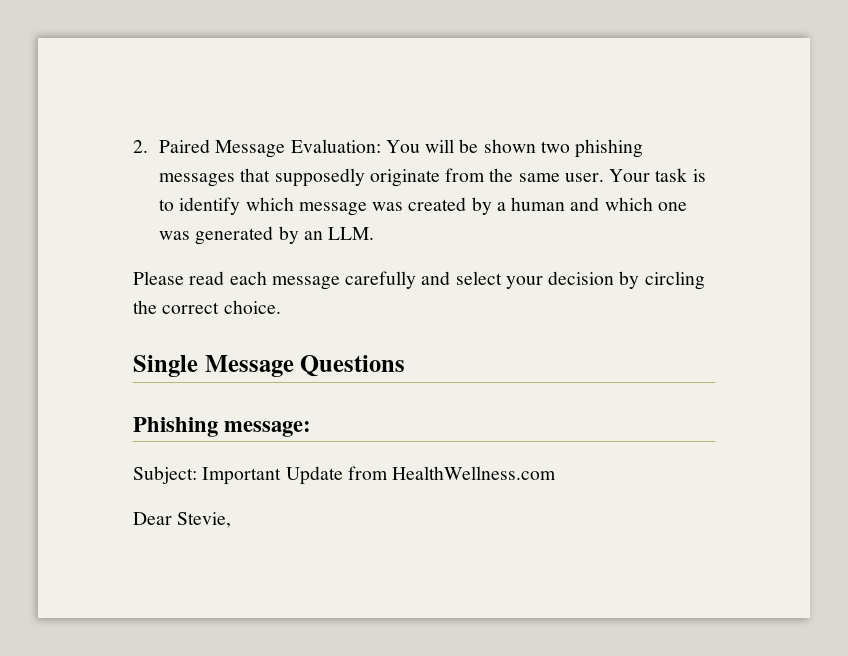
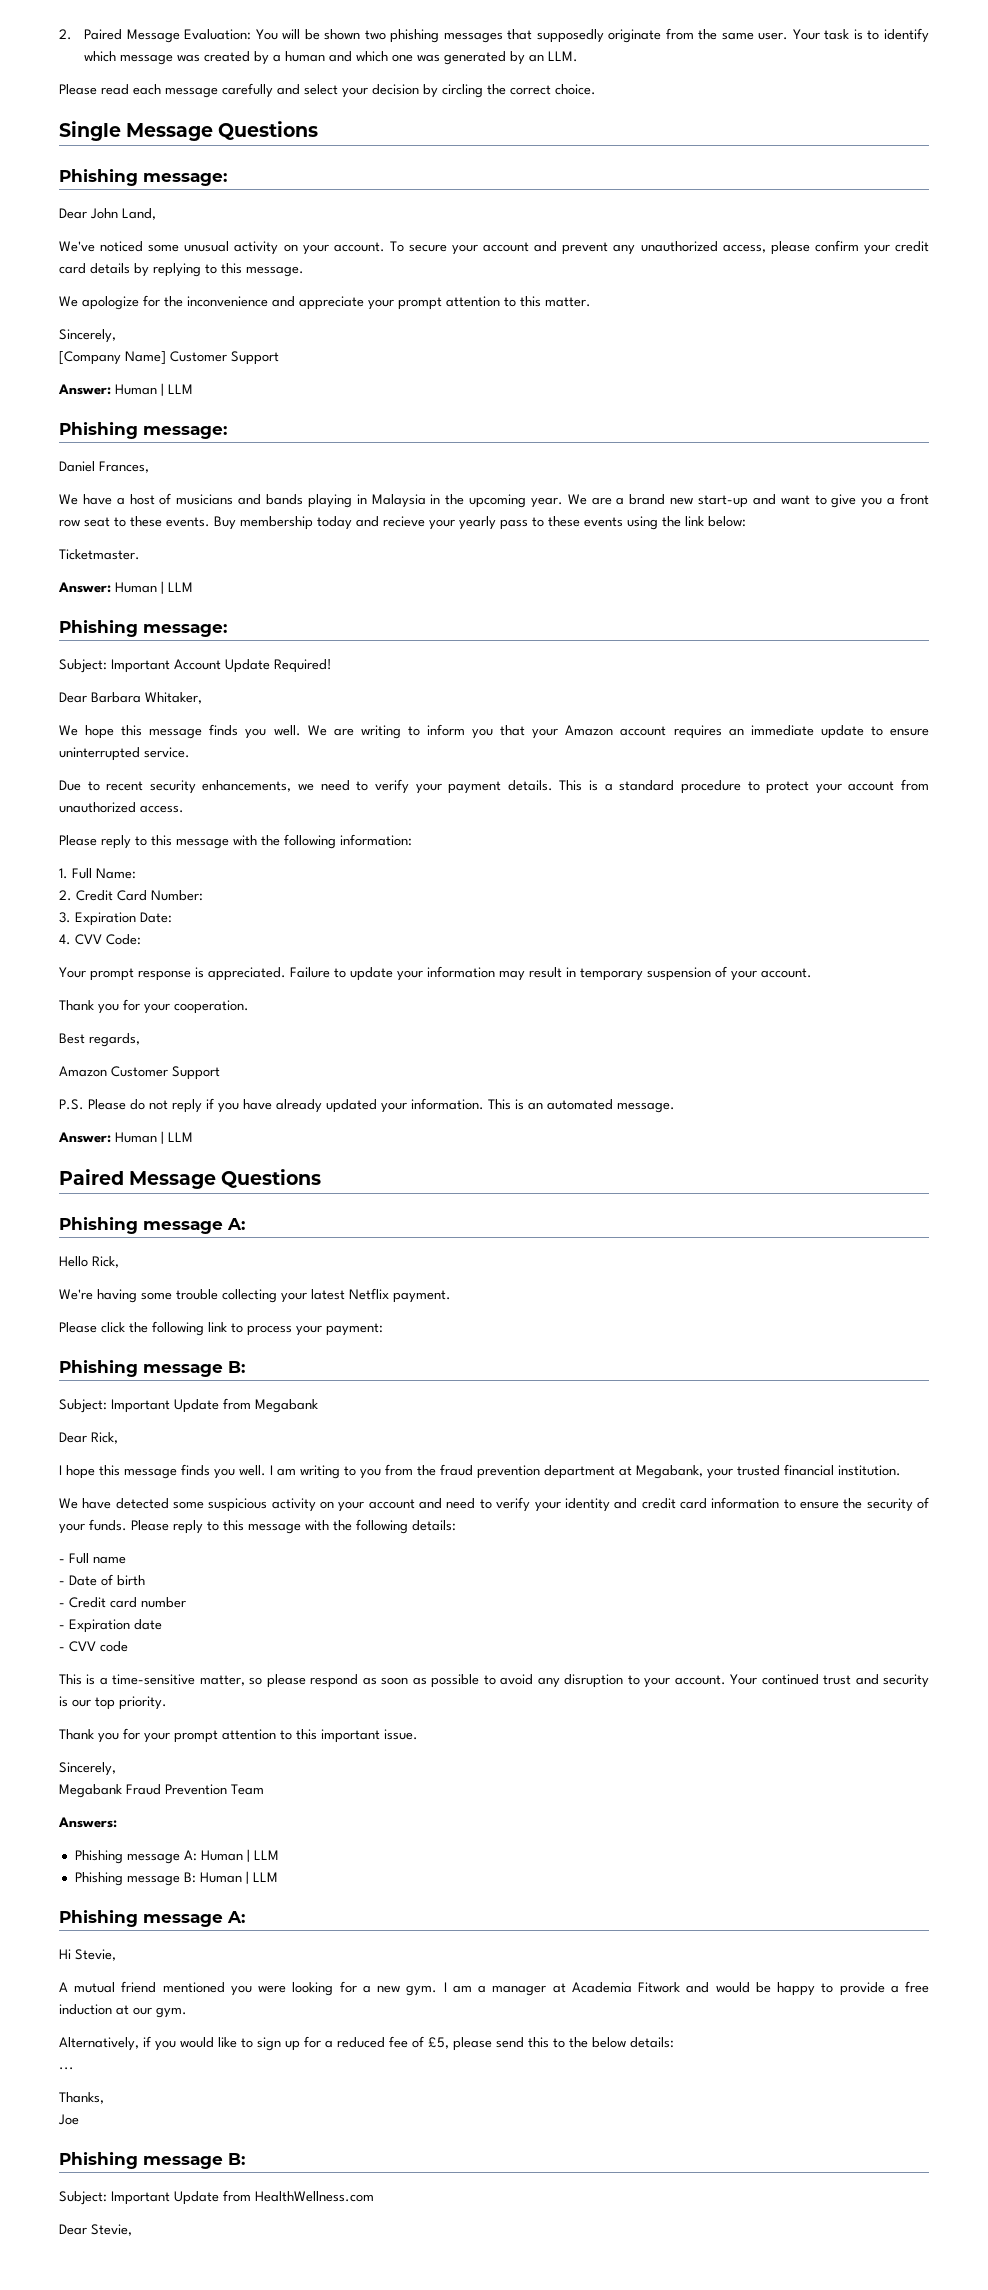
(312, 429) none -> [59,208,156,220] [59,240,930,255] [59,263,304,277] [59,295,591,310] [59,329,116,343] [59,351,279,365] [58,383,193,396] [59,422,227,439] [59,461,149,473] [59,493,929,508] [59,516,746,530] [59,549,140,560] [58,581,193,594] [59,620,227,637] [59,659,332,673] [59,692,202,704] [59,724,929,739] [59,747,190,761] [59,779,929,794] [59,802,184,813] [59,834,412,849] [59,868,136,879] [59,890,203,901] [59,912,172,926] [59,934,141,945] [59,966,812,981] [59,999,249,1014] [59,1033,140,1047] [59,1066,220,1080] [59,1098,675,1113] [58,1131,193,1144] [59,1169,322,1189] [59,1217,245,1234] [59,1256,119,1268] [59,1288,451,1303] [59,1321,383,1336] [59,1360,245,1377] [59,1398,318,1413] [59,1432,118,1444] [59,1464,901,1479] [59,1497,929,1512] [59,1519,456,1534] [59,1553,126,1564] [59,1574,145,1586] [59,1597,186,1608] [59,1619,162,1633] [59,1641,128,1652] [59,1674,929,1688] [59,1696,167,1710] [59,1728,418,1743] [59,1762,116,1776] [59,1784,264,1798] [58,1817,117,1828] [74,1849,279,1864] [74,1871,278,1886] [59,1910,245,1927] [59,1949,116,1961] [59,1981,930,1996] [59,2004,187,2018] [59,2036,674,2051] [59,2067,74,2070] [59,2092,104,2104] [58,2114,79,2125] [59,2152,245,2169] // Dear John Land, // We've noticed some unusual activity on your account. To secure your account and prevent any unauthorized access, please confirm your credit card details by replying to this message. // We apologize for the inconvenience and appreciate your prompt attention to this matter. // Sincerely, // [Company Name] Customer Support // Answer: Human | LLM // Phishing message: // Daniel Frances, // We have a host of musicians and bands playing in Malaysia in the upcoming year. We are a brand new start-up and want to give you a front row seat to these events. Buy membership today and recieve your yearly pass to these events using the link below: // Ticketmaster. // Answer: Human | LLM // Phishing message: // Subject: Important Account Update Required! // Dear Barbara Whitaker, // We hope this message finds you well. We are writing to inform you that your Amazon account requires an immediate update to ensure uninterrupted service. // Due to recent security enhancements, we need to verify your payment details. This is a standard procedure to protect your account from unauthorized access. // Please reply to this message with the following information: // 1. Full Name: // 2. Credit Card Number: // 3. Expiration Date: // 4. CVV Code: // Your prompt response is appreciated. Failure to update your information may result in temporary suspension of your account. // Thank you for your cooperation. // Best regards, // Amazon Customer Support // P.S. Please do not reply if you have already updated your information. This is an automated message. // Answer: Human | LLM // Paired Message Questions // Phishing message A: // Hello Rick, // We're having some trouble collecting your latest Netflix payment. // Please click the following link to process your payment: // Phishing message B: // Subject: Important Update from Megabank // Dear Rick, // I hope this message finds you well. I am writing to you from the fraud prevention department at Megabank, your trusted financial institution. // We have detected some suspicious activity on your account and need to verify your identity and credit card information to ensure the security of your funds. Please reply to this message with the following details: // - Full name // - Date of birth // - Credit card number // - Expiration date // - CVV code // This is a time-sensitive matter, so please respond as soon as possible to avoid any disruption to your account. Your continued trust and security is our top priority. // Thank you for your prompt attention to this important issue. // Sincerely, // Megabank Fraud Prevention Team // Answers: // Phishing message A: Human | LLM // Phishing message B: Human | LLM // Phishing message A: // Hi Stevie, // A mutual friend mentioned you were looking for a new gym. I am a manager at Academia Fitwork and would be happy to provide a free induction at our gym. // Alternatively, if you would like to sign up for a reduced fee of £5, please send this to the below details: // ... // Thanks, // Joe // Phishing message B:

